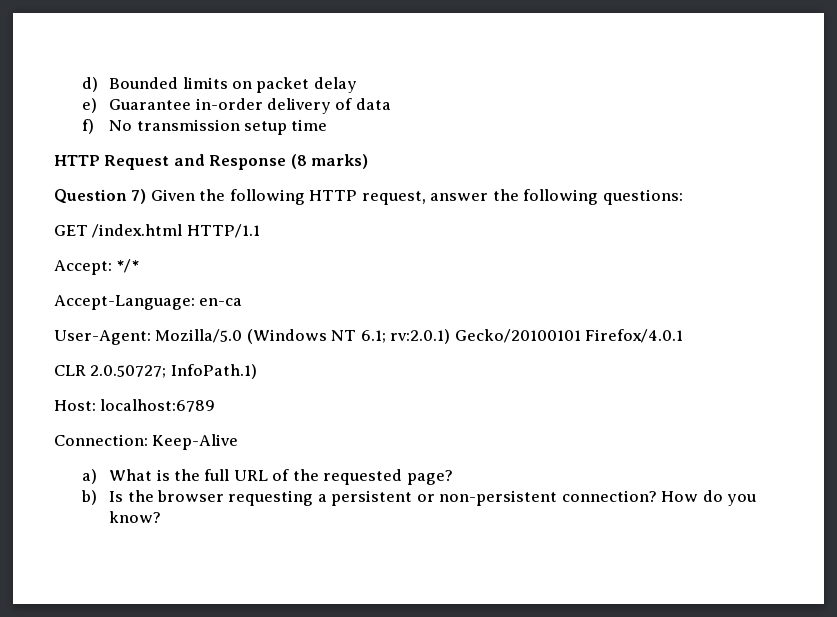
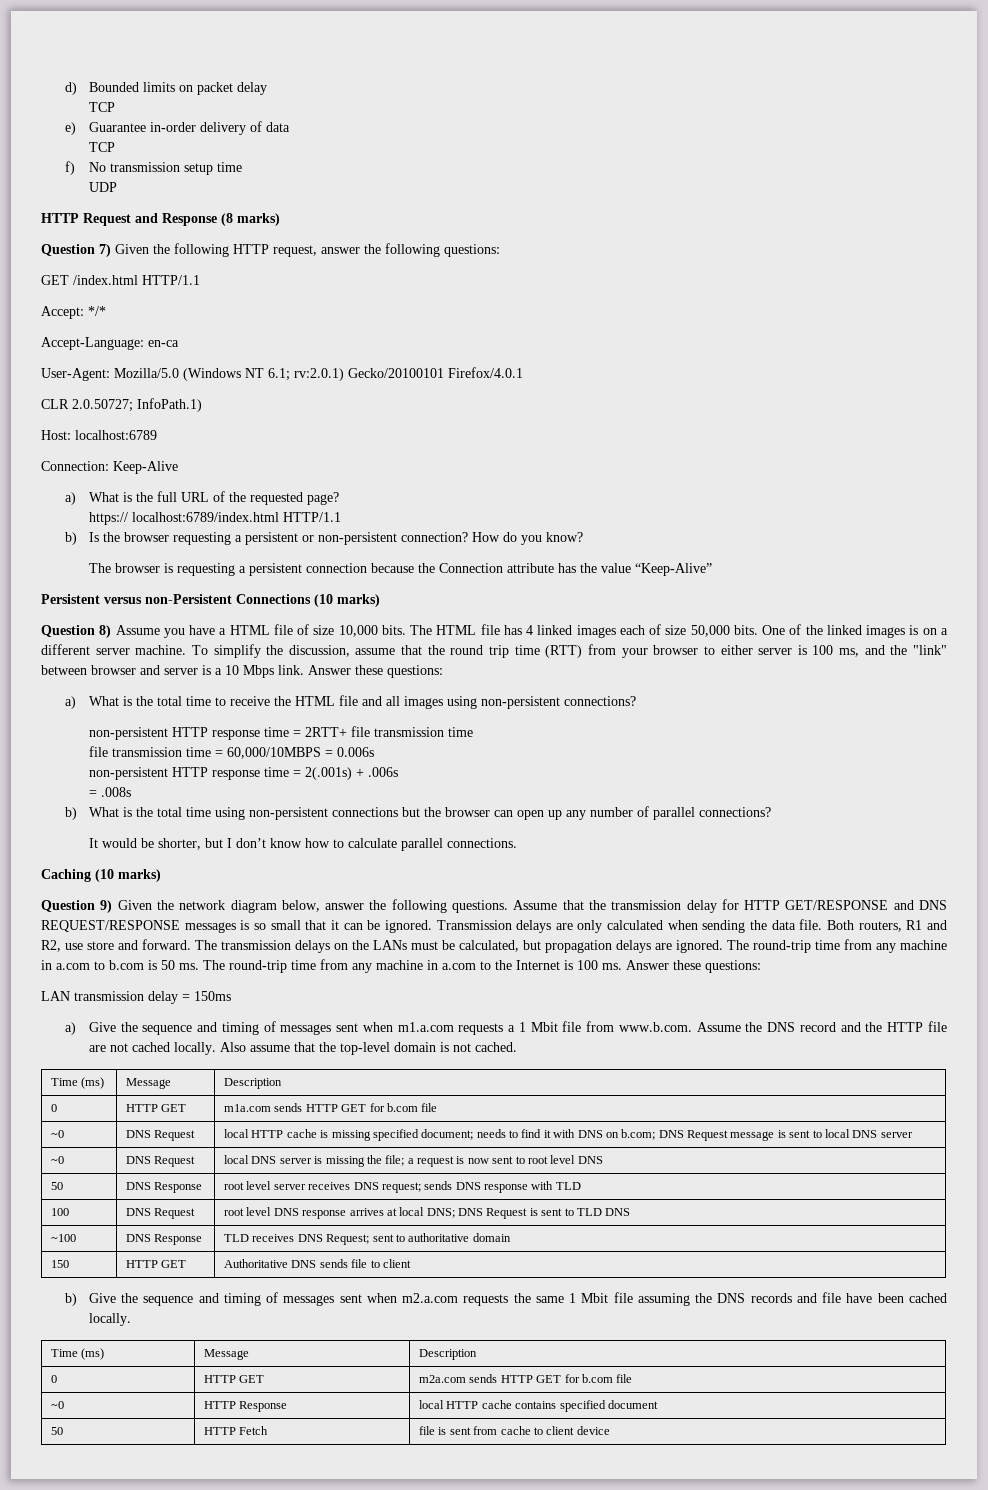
(357, 85) none -> [88,102,115,112] // TCP
(391, 104) none -> [88,142,115,152] // TCP
(328, 125) none -> [88,182,117,192] // UDP
(453, 477) none -> [88,512,341,525] // https:// localhost:6789/index.html HTTP/1.1
(162, 517) none -> [88,563,712,576] [41,594,380,607] [41,624,948,638] [41,644,947,658] [41,665,443,678] [64,695,636,709] [88,726,473,740] [88,746,374,759] [88,767,398,780] [88,787,131,797] [64,806,771,820] [88,838,517,851] [41,869,161,882] [41,899,947,913] [41,919,948,933] [41,939,947,953] [41,959,761,973] [41,991,231,1004] [64,1021,947,1035] [88,1042,517,1055] [51,1077,105,1089] [126,1078,172,1089] [224,1078,283,1089] [51,1104,58,1112] [126,1104,187,1112] [224,1103,438,1112] [51,1130,65,1138] [126,1130,196,1141] [224,1129,913,1141] [51,1156,65,1164] [126,1156,196,1167] [224,1155,603,1167] [51,1182,64,1190] [126,1182,203,1193] [224,1181,581,1193] [51,1208,70,1216] [126,1208,196,1219] [224,1207,631,1219] [51,1234,77,1242] [126,1234,203,1245] [224,1233,511,1245] [51,1260,70,1268] [126,1260,187,1268] [224,1259,411,1268] [64,1292,947,1306] [88,1313,131,1326] [51,1348,105,1360] [204,1349,250,1360] [419,1349,478,1360] [51,1375,58,1383] [204,1375,265,1383] [419,1374,633,1383] [51,1401,65,1409] [204,1401,288,1412] [419,1400,658,1412] [51,1427,64,1435] [204,1426,269,1435] [419,1426,610,1435] // The browser is requesting a persistent connection because the Connection attribute has the value “Keep-Alive” // Persistent versus non-Persistent Connections (10 marks) // Question 8) Assume you have a HTML file of size 10,000 bits. The HTML file has 4 linked images each of size 50,000 bits. One of the linked images is on a different server machine. To simplify the discussion, assume that the round trip time (RTT) from your browser to either server is 100 ms, and the "link" between browser and server is a 10 Mbps link. Answer these questions: // a) What is the total time to receive the HTML file and all images using non-persistent connections? // non-persistent HTTP response time = 2RTT+ file transmission time // file transmission time = 60,000/10MBPS = 0.006s // non-persistent HTTP response time = 2(.001s) + .006s // = .008s // b) What is the total time using non-persistent connections but the browser can open up any number of parallel connections? // It would be shorter, but I don’t know how to calculate parallel connections. // Caching (10 marks) // Question 9) Given the network diagram below, answer the following questions. Assume that the transmission delay for HTTP GET/RESPONSE and DNS REQUEST/RESPONSE messages is so small that it can be ignored. Transmission delays are only calculated when sending the data file. Both routers, R1 and R2, use store and forward. The transmission delays on the LANs must be calculated, but propagation delays are ignored. The round-trip time from any machine in a.com to b.com is 50 ms. The round-trip time from any machine in a.com to the Internet is 100 ms. Answer these questions: // LAN transmission delay = 150ms // a) Give the sequence and timing of messages sent when m1.a.com requests a 1 Mbit file from www.b.com. Assume the DNS record and the HTTP file are not cached locally. Also assume that the top-level domain is not cached. // Time (ms) | Message | Description // 0 | HTTP GET | m1a.com sends HTTP GET for b.com file // ~0 | DNS Request | local HTTP cache is missing specified document; needs to find it with DNS on b.com; DNS Request message is sent to local DNS server // ~0 | DNS Request | local DNS server is missing the file; a request is now sent to root level DNS // 50 | DNS Response | root level server receives DNS request; sends DNS response with TLD // 100 | DNS Request | root level DNS response arrives at local DNS; DNS Request is sent to TLD DNS // ~100 | DNS Response | TLD receives DNS Request; sent to authoritative domain // 150 | HTTP GET | Authoritative DNS sends file to client // b) Give the sequence and timing of messages sent when m2.a.com requests the same 1 Mbit file assuming the DNS records and file have been cached locally. // Time (ms) | Message | Description // 0 | HTTP GET | m2a.com sends HTTP GET for b.com file // ~0 | HTTP Response | local HTTP cache contains specified document // 50 | HTTP Fetch | file is sent from cache to client device

